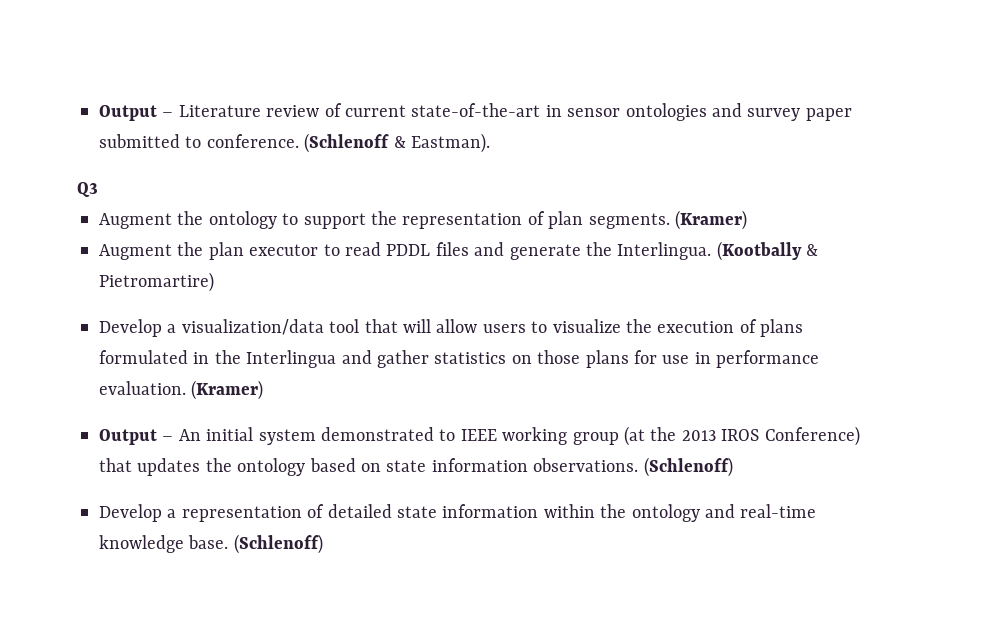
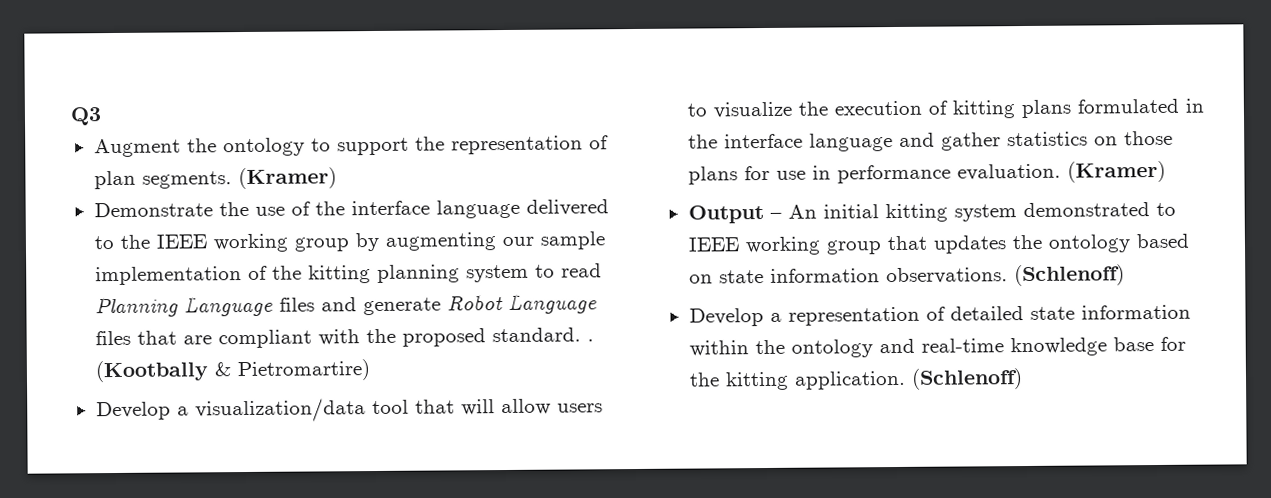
[99,103,852,121] [99,133,490,153] Output – Literature review of current state-of-the-art in sensor ontologies and survey paper submitted to conference. (Schlenoff & Eastman). // -> (70, 116) none
[99,242,712,260] Augment the plan executor to read PDDL files and generate the Interlingua. -> [93,199,609,219] [93,231,606,253] [94,263,602,286] [94,293,597,318] [94,327,594,349] Demonstrate the use of the interface language delivered to the IEEE working group by augmenting our sample implementation of the kitting planning system to read Planning Language files and generate Robot Language files that are compliant with the proposed standard. .
(757, 326) none -> [951,100,1016,119] kitting
[246,350,337,368] Interlingua -> [723,133,893,152] interface language
(254, 434) none -> [884,203,948,223] kitting
[623,426,860,446] (at the 2013 IROS Conference) -> (882, 247) none
[188,535,229,549] base. -> [1112,336,1186,352] [688,370,906,391] base for the kitting application.

